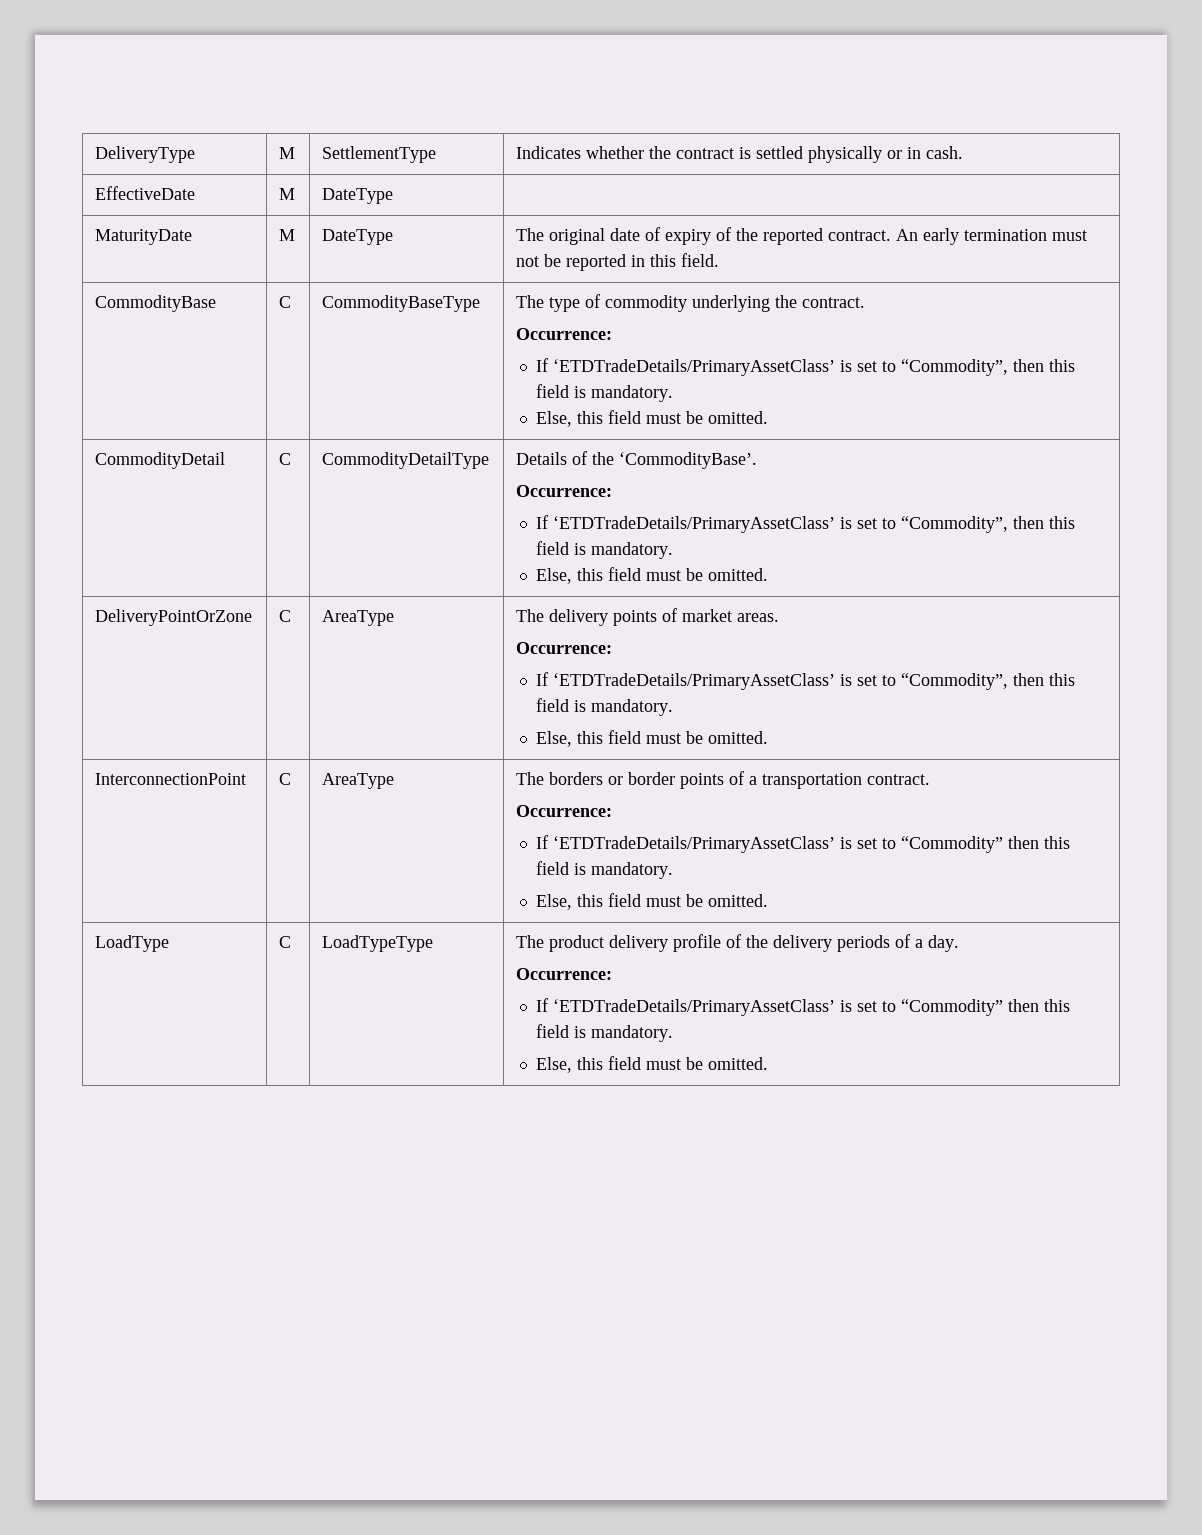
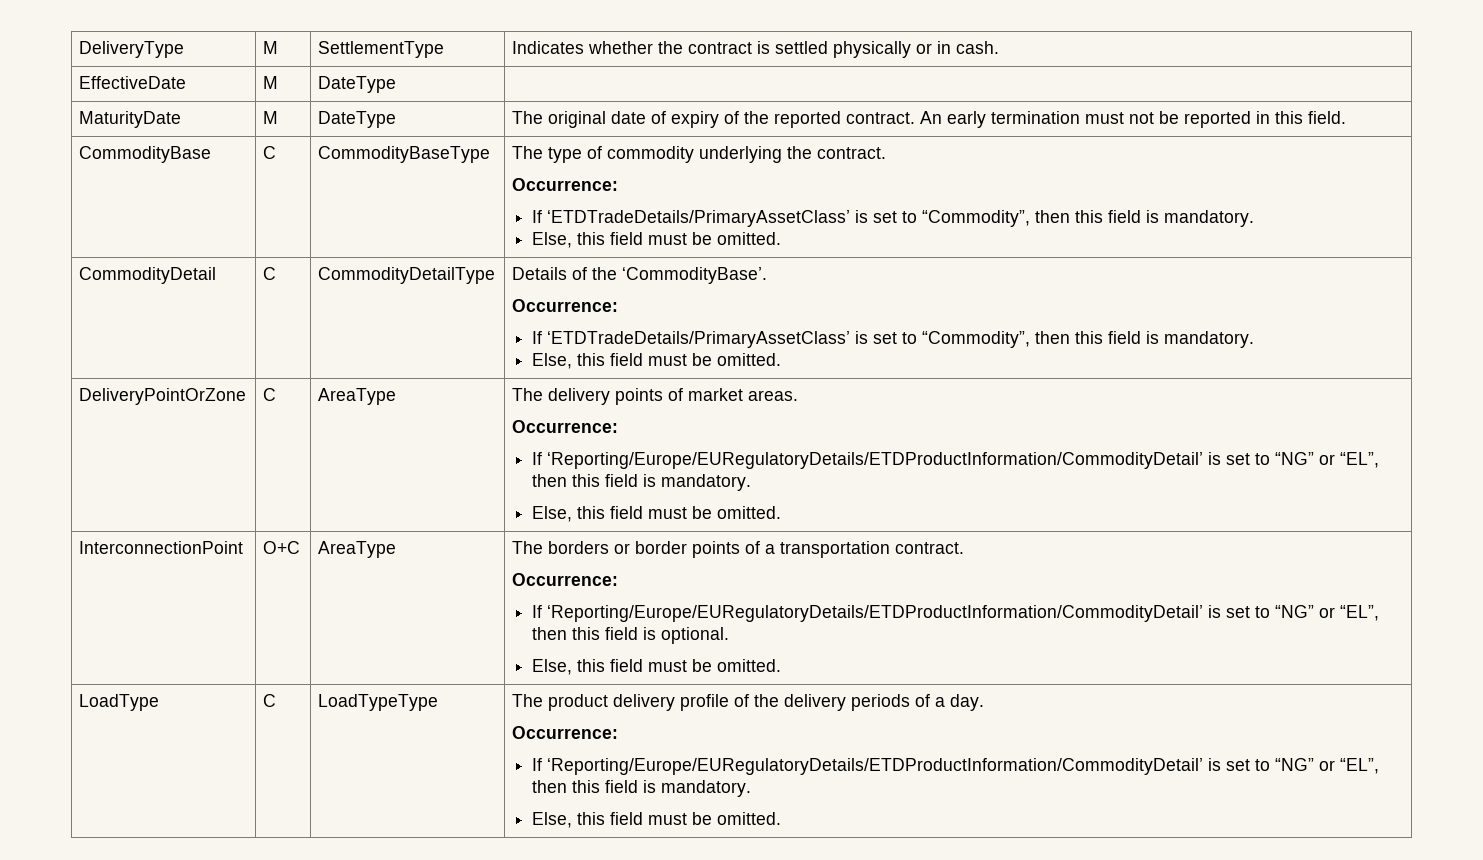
[552,673,1008,690] ‘ETDTradeDetails/PrimaryAssetClass’ is set to “Commodity”, -> [546,452,1379,469] ‘Reporting/Europe/EURegulatoryDetails/ETDProductInformation/CommodityDetail’ is set to “NG” or “EL”,
[279,773,292,785] C -> [263,541,301,554] O+C
[552,836,1070,853] [535,861,673,879] ‘ETDTradeDetails/PrimaryAssetClass’ is set to “Commodity” then this field is mandatory. -> [546,605,1379,622] [531,627,729,644] ‘Reporting/Europe/EURegulatoryDetails/ETDProductInformation/CommodityDetail’ is set to “NG” or “EL”, then this field is optional.
[552,999,1003,1016] ‘ETDTradeDetails/PrimaryAssetClass’ is set to “Commodity” -> [546,758,1379,775] ‘Reporting/Europe/EURegulatoryDetails/ETDProductInformation/CommodityDetail’ is set to “NG” or “EL”,

